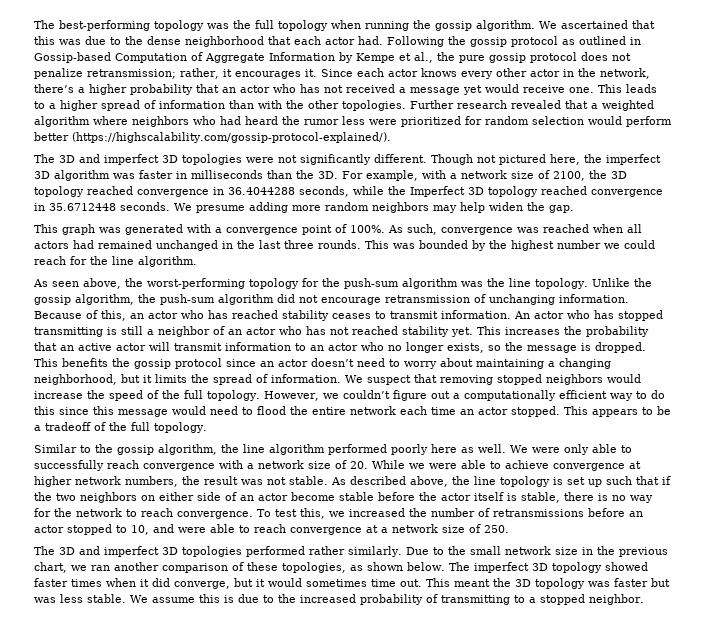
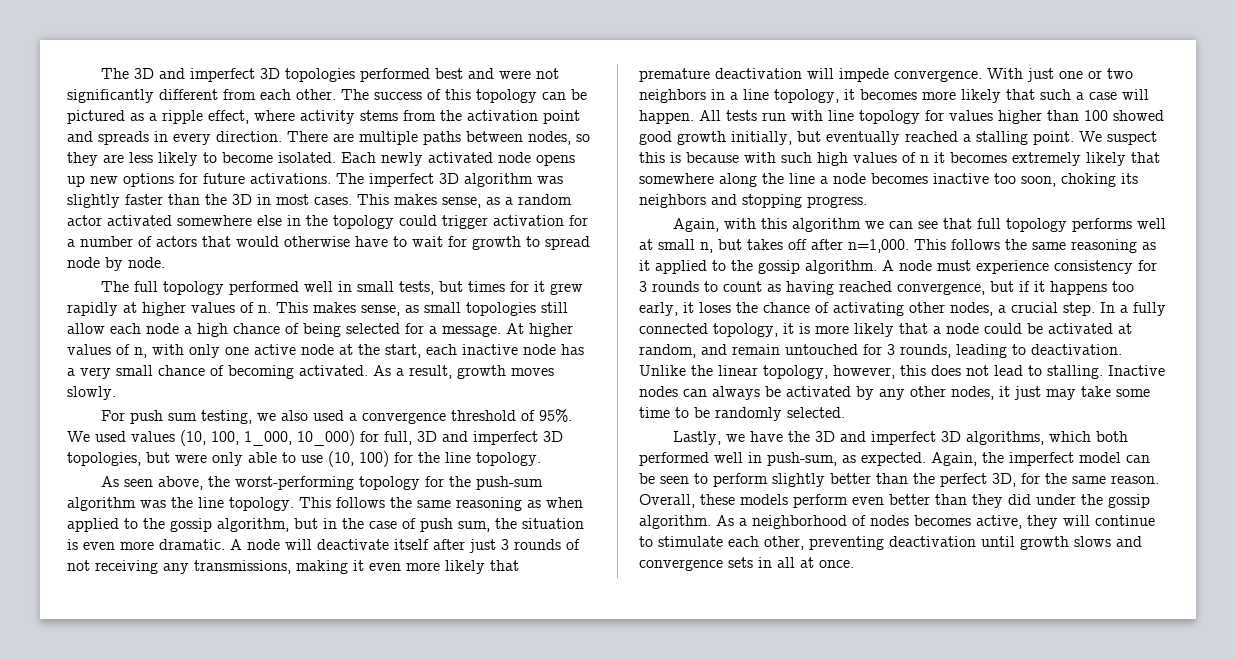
[34,20,655,31] [34,36,641,47] [34,52,631,63] [34,68,650,79] [34,84,657,95] [34,100,654,111] [34,116,672,127] [34,132,391,143] [34,154,661,165] [34,170,627,181] [34,186,663,197] [34,202,574,213] [34,224,642,235] [34,240,655,251] [34,256,66,265] The best-performing topology was the full topology when running the gossip algorithm. We ascertained that this was due to the dense neighborhood that each actor had. Following the gossip protocol as outlined in Gossip-based Computation of Aggregate Information by Kempe et al., the pure gossip protocol does not penalize retransmission; rather, it encourages it. Since each actor knows every other actor in the network, there’s a higher probability that an actor who has not received a message yet would receive one. This leads to a higher spread of information than with the other topologies. Further research revealed that a weighted algorithm where neighbors who had heard the rumor less were prioritized for random selection would perform better (https://highscalability.com/gossip-protocol-explained/). // The 3D and imperfect 3D topologies were not significantly different. Though not pictured here, the imperfect 3D algorithm was faster in milliseconds than the 3D. For example, with a network size of 2100, the 3D topology reached convergence in 36.4044288 seconds, while the Imperfect 3D topology reached convergence in 35.6712448 seconds. We presume adding more random neighbors may help widen the gap. // This graph was generated with a convergence point of 100%. As such, convergence was reached when all actors had remained unchanged in the last three rounds. This was bounded by the highest number we could reach -> [100,68,559,82] [67,89,587,103] [67,110,580,124] [67,131,590,145] [67,152,575,166] [67,173,563,187] [67,194,572,208] [67,215,588,229] [67,236,590,250] [67,257,165,271] [100,281,583,295] [67,302,568,316] [67,323,573,337] [67,344,584,358] [67,365,554,379] [67,386,116,400] [100,409,572,424] [67,430,563,446] [67,451,389,467] The 3D and imperfect 3D topologies performed best and were not significantly different from each other. The success of this topology can be pictured as a ripple effect, where activity stems from the activation point and spreads in every direction. There are multiple paths between nodes, so they are less likely to become isolated. Each newly activated node opens up new options for future activations. The imperfect 3D algorithm was slightly faster than the 3D in most cases. This makes sense, as a random actor activated somewhere else in the topology could trigger activation for a number of actors that would otherwise have to wait for growth to spread node by node. // The full topology performed well in small tests, but times for it grew rapidly at higher values of n. This makes sense, as small topologies still allow each node a high chance of being selected for a message. At higher values of n, with only one active node at the start, each inactive node has a very small chance of becoming activated. As a result, growth moves slowly. // For push sum testing, we also used a convergence threshold of 95%. We used values (10, 100, 1_000, 10_000) for full, 3D and imperfect 3D topologies, but were only able to use (10, 100)
[138,256,197,267] algorithm. -> [476,452,541,466] topology.
[591,278,652,287] [34,294,629,305] [34,310,663,321] [34,326,649,337] [34,342,646,353] [34,358,611,369] [34,374,641,385] [34,390,665,401] [34,406,671,417] [34,422,207,433] [34,444,632,455] [34,460,641,471] [34,476,671,487] [34,492,653,503] [34,508,643,519] [34,524,509,535] [34,546,668,557] [34,562,648,573] [34,578,670,589] [34,594,644,605] Unlike the gossip algorithm, the push-sum algorithm did not encourage retransmission of unchanging information. Because of this, an actor who has reached stability ceases to transmit information. An actor who has stopped transmitting is still a neighbor of an actor who has not reached stability yet. This increases the probability that an active actor will transmit information to an actor who no longer exists, so the message is dropped. This benefits the gossip protocol since an actor doesn’t need to worry about maintaining a changing neighborhood, but it limits the spread of information. We suspect that removing stopped neighbors would increase the speed of the full topology. However, we couldn’t figure out a computationally efficient way to do this since this message would need to flood the entire network each time an actor stopped. This appears to be a tradeoff of the full topology. // Similar to the gossip algorithm, the line algorithm performed poorly here as well. We were only able to successfully reach convergence with a network size of 20. While we were able to achieve convergence at higher network numbers, the result was not stable. As described above, the line topology is set up such that if the two neighbors on either side of an actor become stable before the actor itself is stable, there is no way for the network to reach convergence. To test this, we increased the number of retransmissions before an actor stopped to 10, and were able to reach convergence at a network size of 250. // The 3D and imperfect 3D topologies performed rather similarly. Due to the small network size in the previous chart, we ran another comparison of these topologies, as shown below. The imperfect 3D topology showed faster times when it did converge, but it would sometimes time out. This meant the 3D topology was faster but was less stable. We assume this is due to the increased probability of transmitting to a stopped neighbor. -> [299,497,583,511] [67,518,584,532] [67,539,580,553] [67,560,519,574] [639,68,1133,82] [639,89,1149,103] [639,110,1164,124] [639,131,1157,145] [639,152,1160,166] [639,173,1138,187] [639,194,867,208] [672,218,1166,232] [639,239,1156,253] [639,260,1157,274] [639,281,1134,295] [639,302,1166,316] [639,323,1132,337] [639,344,1122,358] [639,365,1165,379] [639,386,1150,400] [639,407,845,421] [672,431,1128,445] [639,452,1150,466] [639,473,1159,487] [639,494,1150,508] [639,515,1155,529] [639,536,1142,550] [639,557,854,571] This follows the same reasoning as when applied to the gossip algorithm, but in the case of push sum, the situation is even more dramatic. A node will deactivate itself after just 3 rounds of not receiving any transmissions, making it even more likely that premature deactivation will impede convergence. With just one or two neighbors in a line topology, it becomes more likely that such a case will happen. All tests run with line topology for values higher than 100 showed good growth initially, but eventually reached a stalling point. We suspect this is because with such high values of n it becomes extremely likely that somewhere along the line a node becomes inactive too soon, choking its neighbors and stopping progress. // Again, with this algorithm we can see that full topology performs well at small n, but takes off after n=1,000. This follows the same reasoning as it applied to the gossip algorithm. A node must experience consistency for 3 rounds to count as having reached convergence, but if it happens too early, it loses the chance of activating other nodes, a crucial step. In a fully connected topology, it is more likely that a node could be activated at random, and remain untouched for 3 rounds, leading to deactivation. Unlike the linear topology, however, this does not lead to stalling. Inactive nodes can always be activated by any other nodes, it just may take some time to be randomly selected. // Lastly, we have the 3D and imperfect 3D algorithms, which both performed well in push-sum, as expected. Again, the imperfect model can be seen to perform slightly better than the perfect 3D, for the same reason. Overall, these models perform even better than they did under the gossip algorithm. As a neighborhood of nodes becomes active, they will continue to stimulate each other, preventing deactivation until growth slows and convergence sets in all at once.

